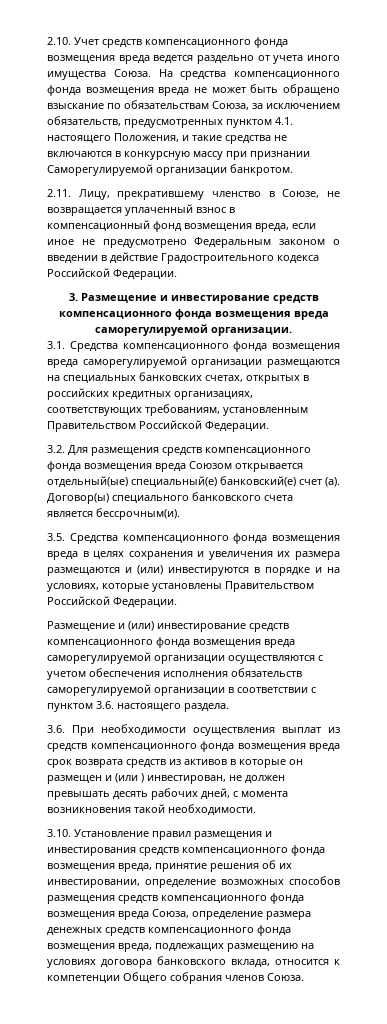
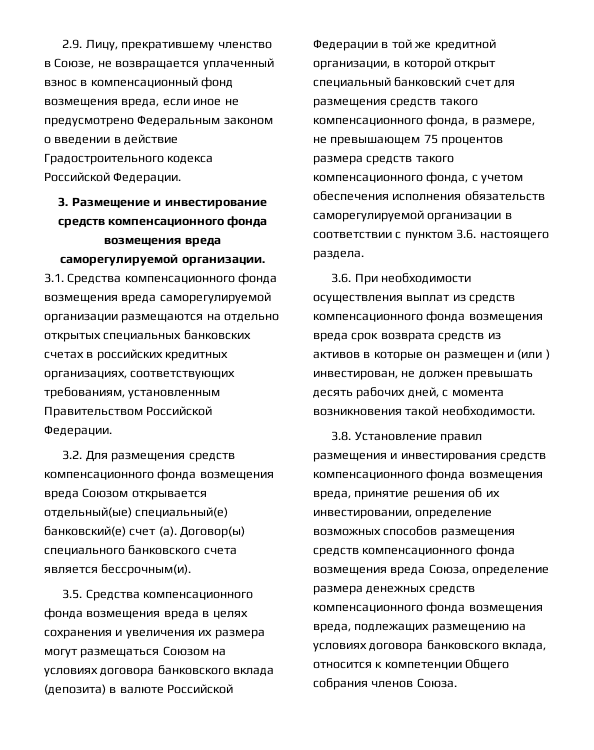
[47,37,288,48] [47,55,340,64] [47,69,340,80] [47,84,340,96] [47,100,340,110] [47,116,293,128] [47,133,287,144] [47,151,310,160] [47,164,293,176] [47,189,71,197] 2.10. Учет средств компенсационного фонда возмещения вреда ведется раздельно от учета иного имущества Союза. На средства компенсационного фонда возмещения вреда не может быть обращено взыскание по обязательствам Союза, за исключением обязательств, предусмотренных пунктом 4.1. настоящего Положения, и такие средства не включаются в конкурсную массу при признании Саморегулируемой организации банкротом. // 2.11. -> [62,39,83,49] 2.9.
[63,372,300,384] специальных банковских счетах, открытых -> [224,313,280,322] [44,330,251,342] [44,351,84,359] отдельно открытых специальных банковских счетах
[47,565,340,576] [47,581,314,592] [47,596,177,608] [47,621,289,632] [47,637,295,648] [47,652,315,664] размещаются и (или) инвестируются в порядке и на условиях, которые установлены Правительством Российской Федерации. // Размещение и (или) инвестирование средств компенсационного фонда возмещения вреда саморегулируемой организации осуществляются -> [44,646,227,658] [44,665,275,677] [44,684,234,695] [313,39,496,51] [313,58,497,70] [313,77,516,88] [313,98,478,108] [313,115,536,127] [313,134,504,146] [313,155,454,165] [313,172,469,184] могут размещаться Союзом на условиях договора банковского вклада (депозита) в валюте Российской Федерации в той же кредитной организации, в которой открыт специальный банковский счет для размещения средств такого компенсационного фонда, в размере, не превышающем 75 процентов размера средств такого компенсационного фонда,
[47,829,71,837] 3.10. -> [331,431,352,441] 3.8.

